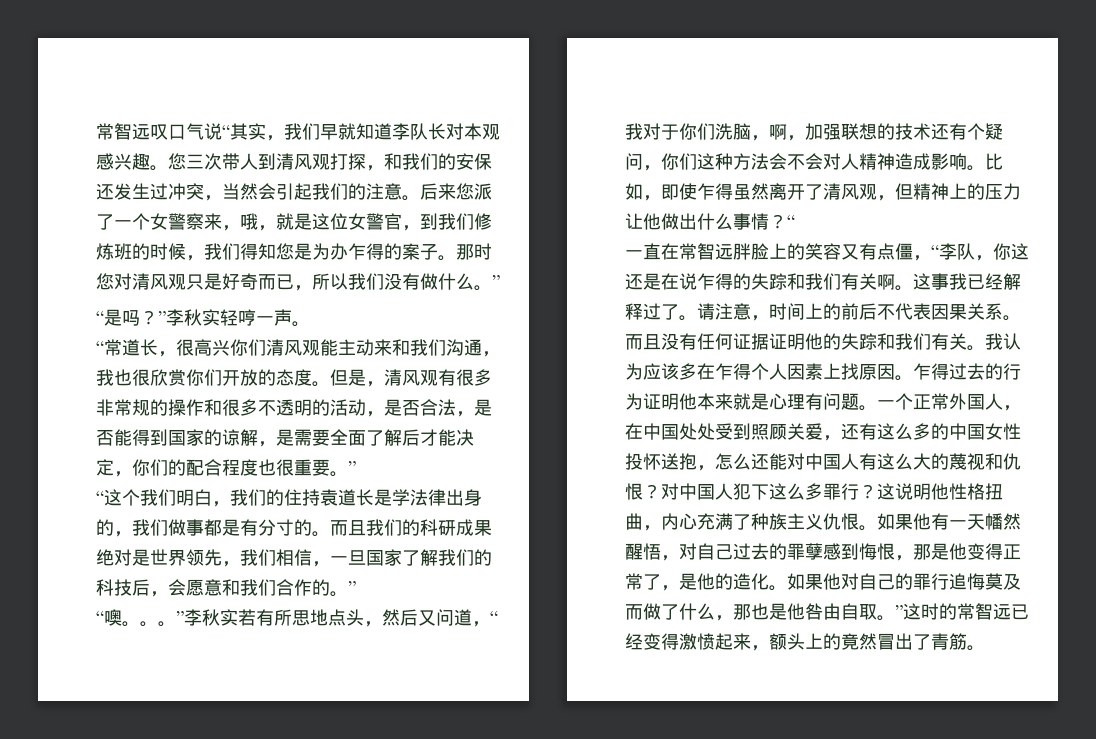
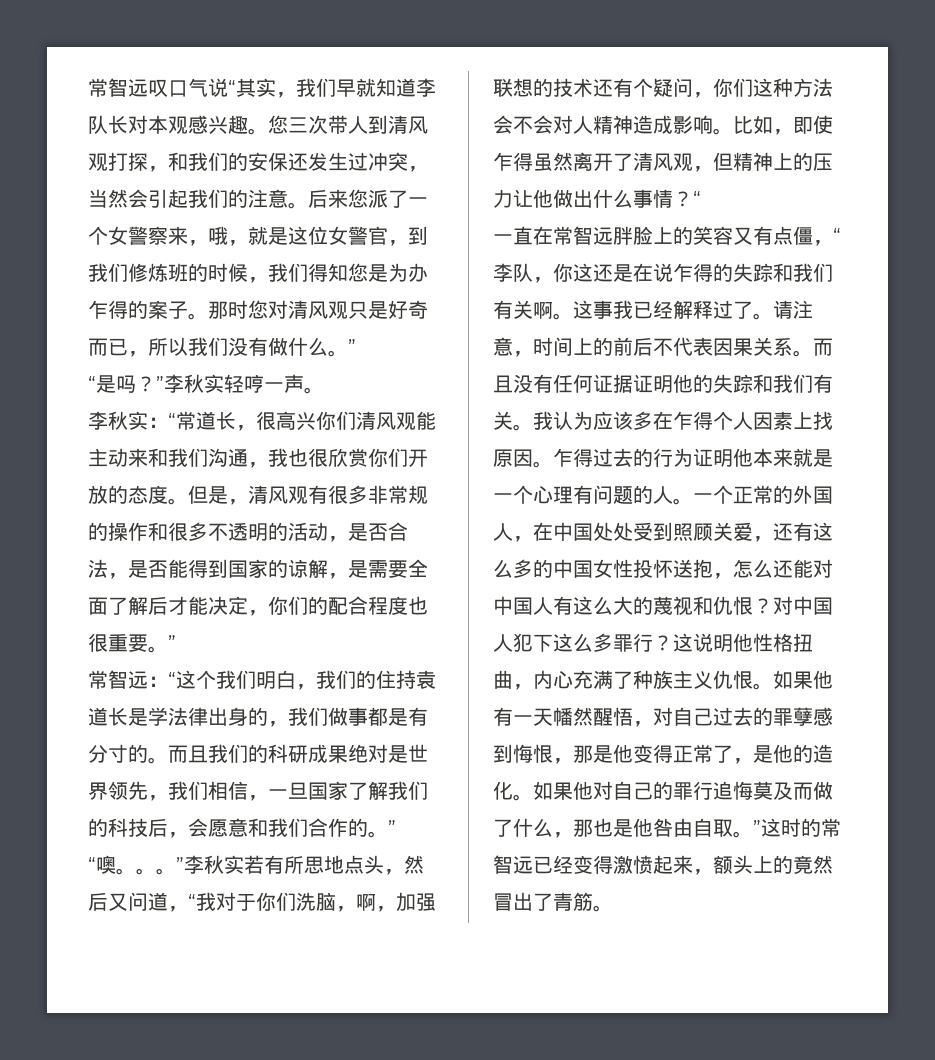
(310, 324) none -> [88,411,168,430] 李秋实：
(356, 467) none -> [88,670,168,689] 常智远：
(769, 401) none -> [493,485,533,504] 一个
(859, 401) none -> [633,485,673,504] 的人
(949, 401) none -> [773,485,793,504] 的

